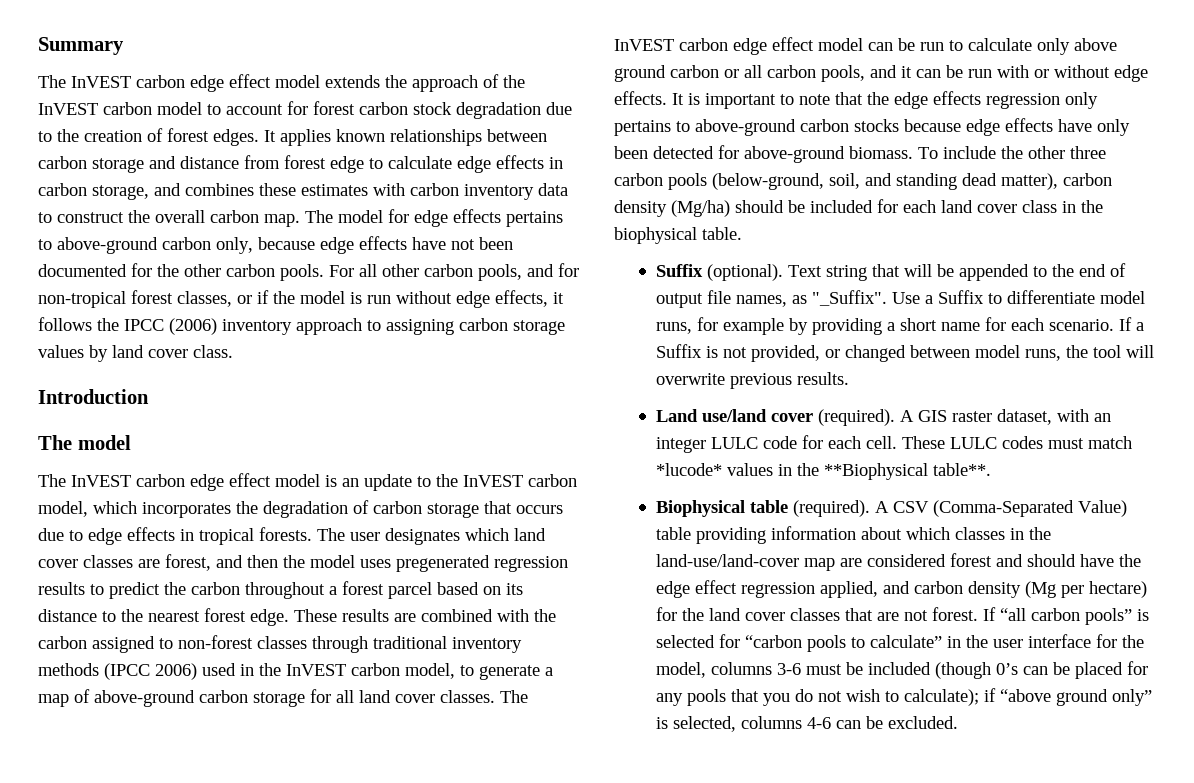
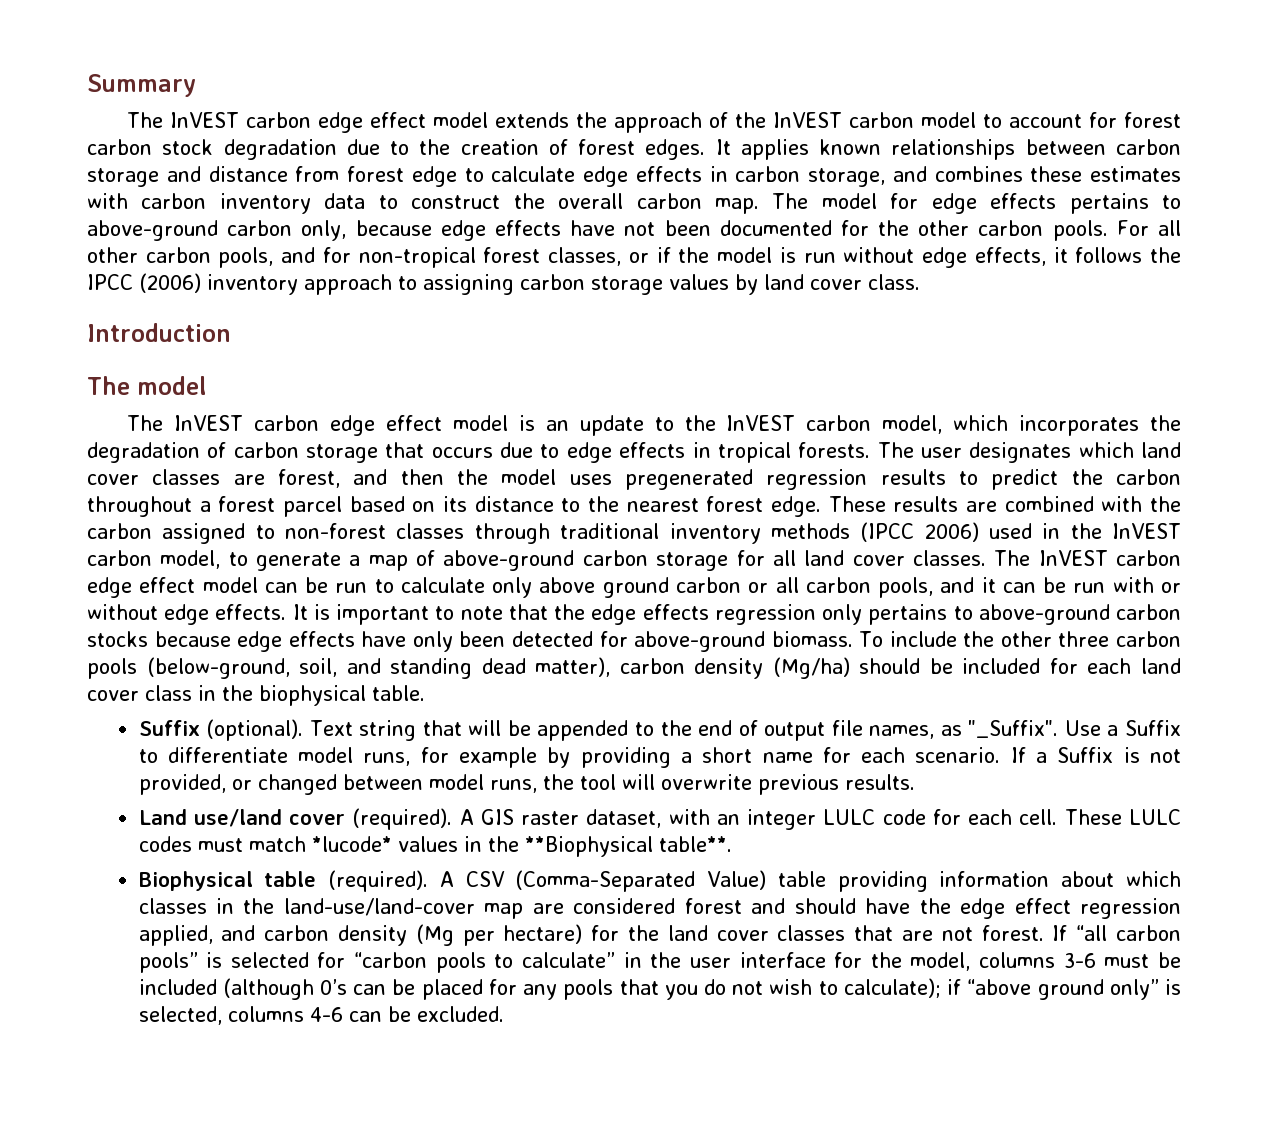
[934,662,991,679] (though -> [222,978,314,1000] (although

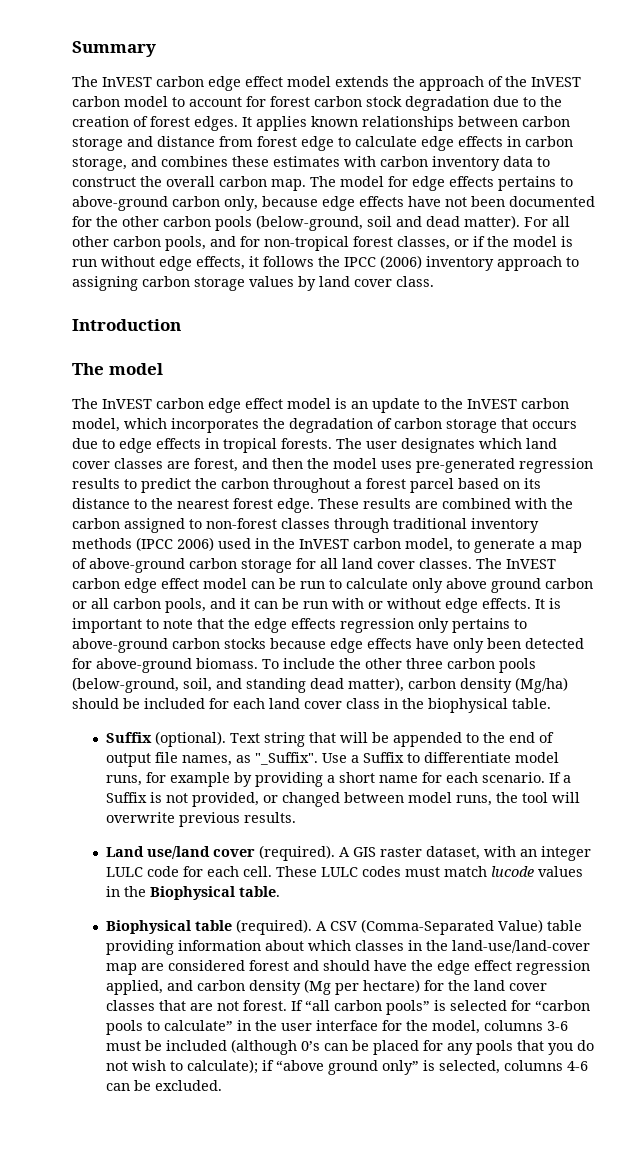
[1052,220,1108,241] pools. -> [215,215,520,231] pools (below-ground, soil and dead matter).
[624,469,753,490] pregenerated -> [416,458,515,473] pre-generated
[311,836,392,852] *lucode* -> [490,866,534,877] lucode
[524,836,732,857] **Biophysical table**. -> [149,886,280,900] Biophysical table.

